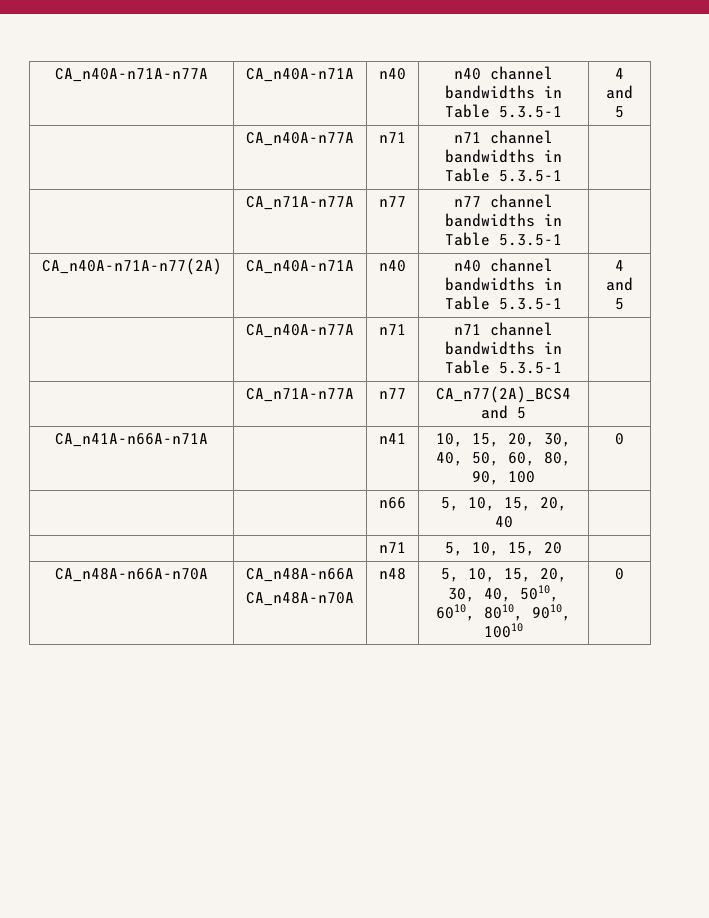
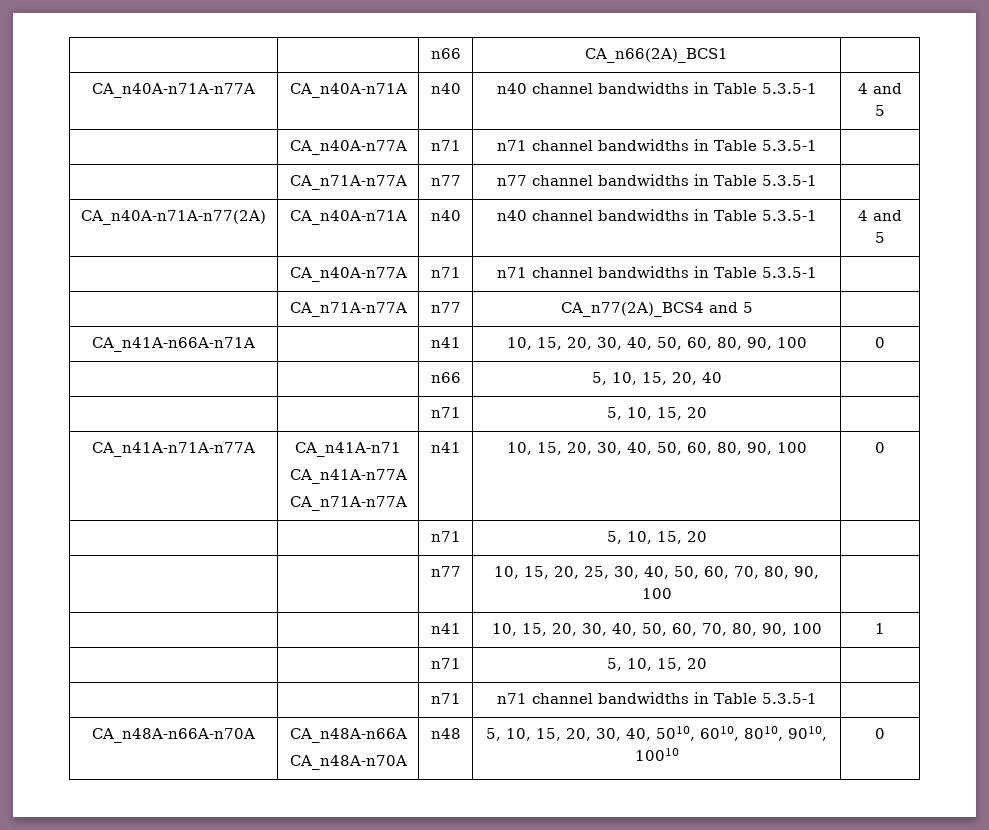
(55, 75) none -> [430,48,461,59] [585,48,728,63] | | n66 | CA_n66(2A)_BCS1 | //
(562, 548) none -> [92,442,255,457] [295,442,401,457] [289,469,407,484] [289,496,407,511] [430,442,461,453] [506,442,807,455] [875,442,885,453] [430,531,461,542] [606,531,707,544] [430,566,461,577] [494,566,819,579] [641,588,672,599] [430,623,461,634] [491,623,822,636] [875,623,885,634] [430,658,461,669] [606,658,707,671] [430,693,461,704] [496,692,817,704] // CA_n41A-n71A-n77A | CA_n41A-n71 // CA_n41A-n77A // CA_n71A-n77A | n41 | 10, 15, 20, 30, 40, 50, 60, 80, 90, 100 | 0 // | | n71 | 5, 10, 15, 20 | // | | n77 | 10, 15, 20, 25, 30, 40, 50, 60, 70, 80, 90, 100 | // | | n41 | 10, 15, 20, 30, 40, 50, 60, 70, 80, 90, 100 | 1 // | | n71 | 5, 10, 15, 20 | // | | n71 | n71 channel bandwidths in Table 5.3.5-1 |

